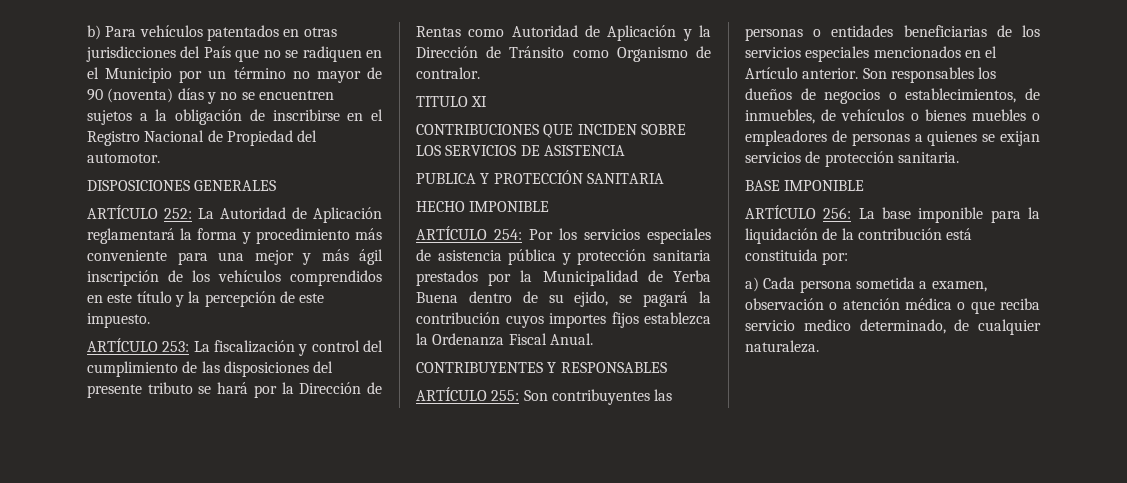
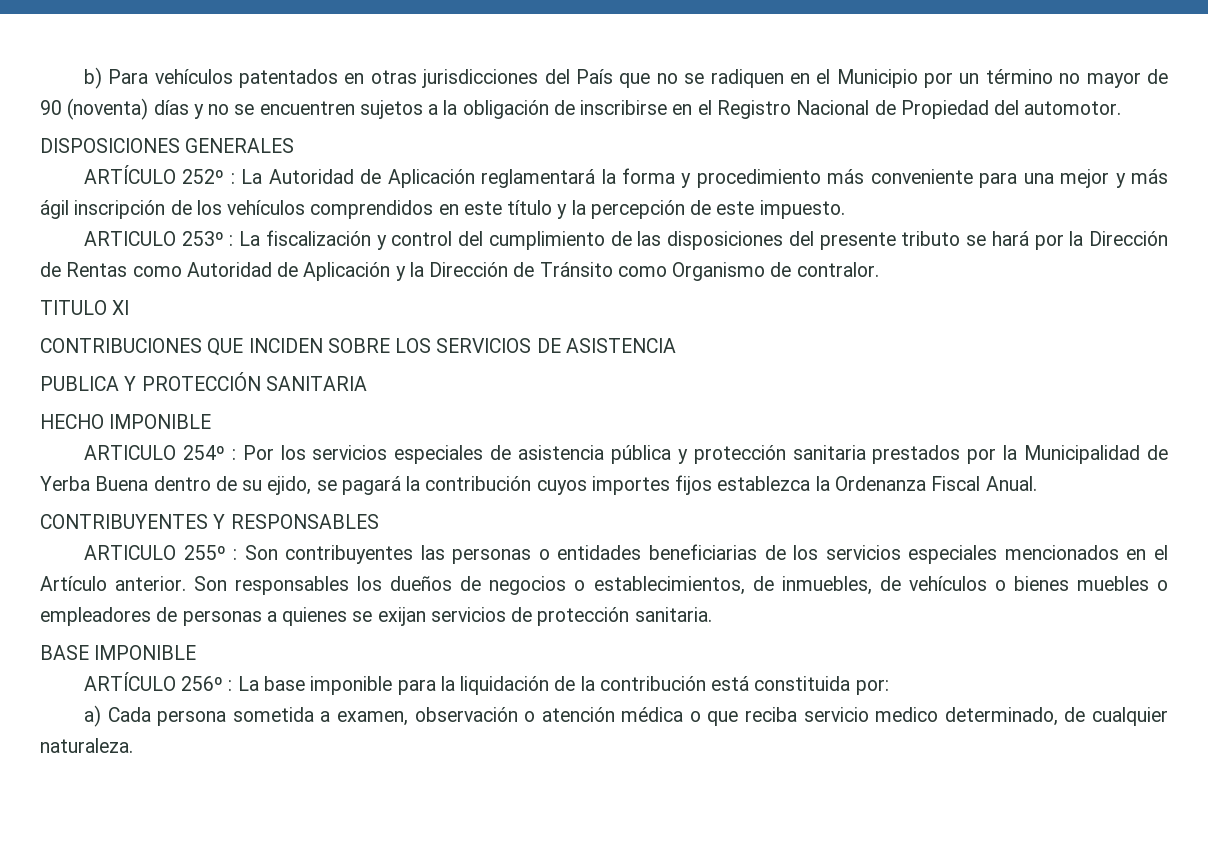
[164,208,192,219] 252: -> [182,169,235,184] 252º :
[87,338,190,352] ARTÍCULO 253: -> [83,231,234,246] ARTICULO 253º :
[416,226,522,240] ARTÍCULO 254: -> [83,445,236,460] ARTICULO 254º :
[416,387,520,401] ARTÍCULO 255: -> [83,545,238,560] ARTICULO 255º :
[823,207,852,219] 256: -> [181,676,233,691] 256º :

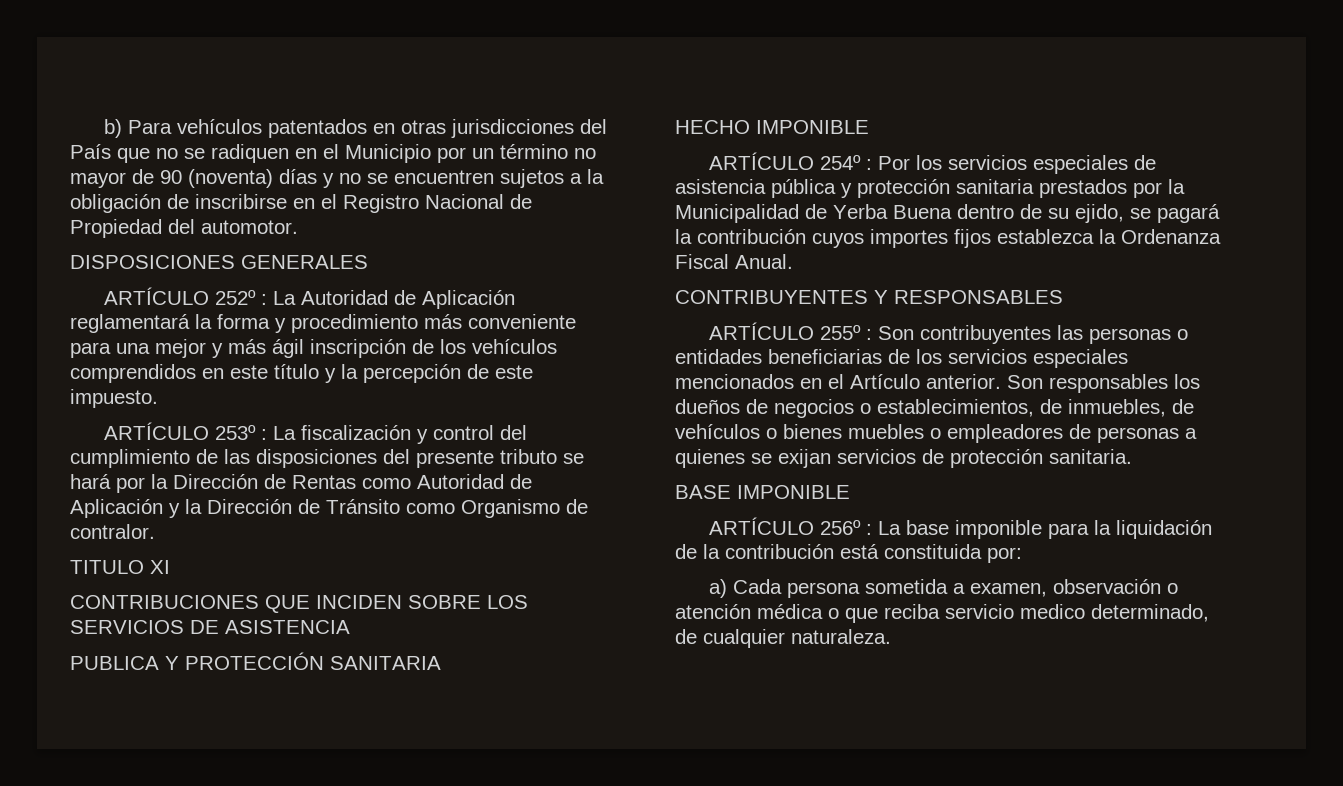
[83,231,176,246] ARTICULO -> [103,422,209,440] ARTÍCULO
[83,445,176,460] ARTICULO -> [708,152,814,170] ARTÍCULO
[83,545,176,560] ARTICULO -> [708,322,814,340] ARTÍCULO

